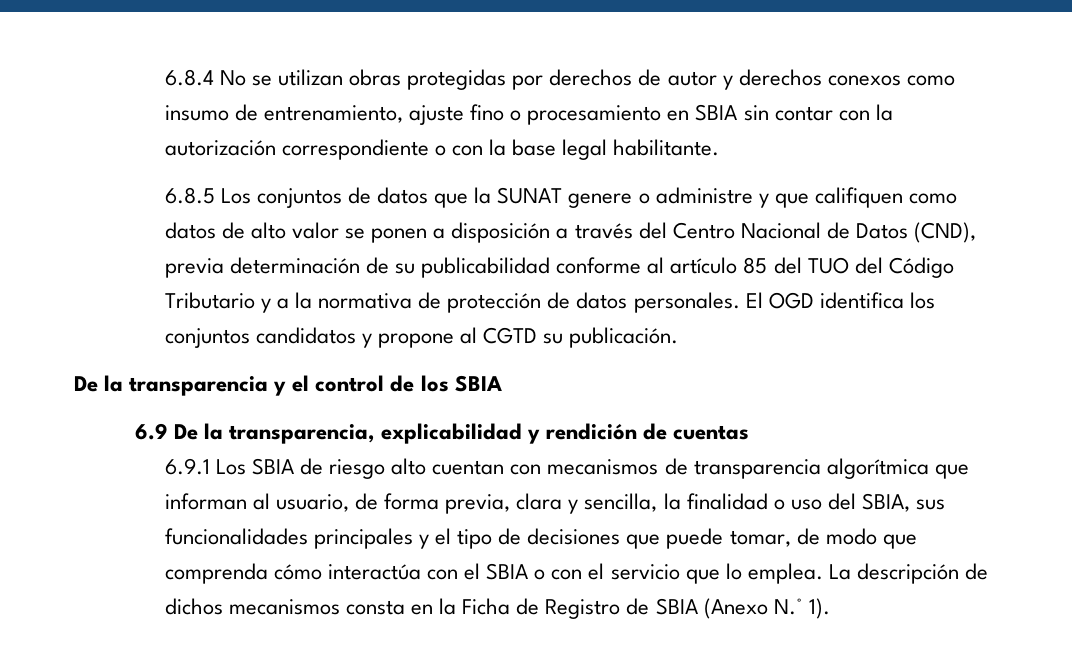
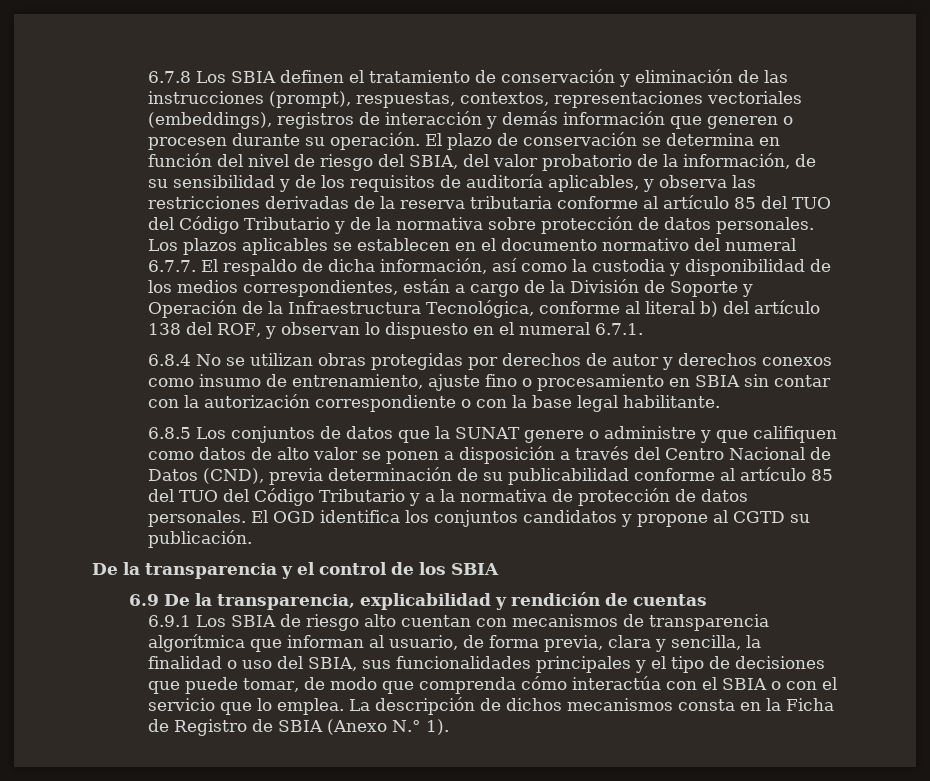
(164, 77) none -> [147,69,788,87] [147,91,802,108] [147,111,793,129] [147,132,780,150] [147,153,816,171] [147,174,756,192] [147,195,831,209] [147,216,814,234] [147,238,796,255] [147,258,831,276] [147,279,753,297] [147,300,820,318] [147,322,643,339] 6.7.8 Los SBIA definen el tratamiento de conservación y eliminación de las instrucciones (prompt), respuestas, contextos, representaciones vectoriales (embeddings), registros de interacción y demás información que generen o procesen durante su operación. El plazo de conservación se determina en función del nivel de riesgo del SBIA, del valor probatorio de la información, de su sensibilidad y de los requisitos de auditoría aplicables, y observa las restricciones derivadas de la reserva tributaria conforme al artículo 85 del TUO del Código Tributario y de la normativa sobre protección de datos personales. Los plazos aplicables se establecen en el documento normativo del numeral 6.7.7. El respaldo de dicha información, así como la custodia y disponibilidad de los medios correspondientes, están a cargo de la División de Soporte y Operación de la Infraestructura Tecnológica, conforme al literal b) del artículo 138 del ROF, y observan lo dispuesto en el numeral 6.7.1. //

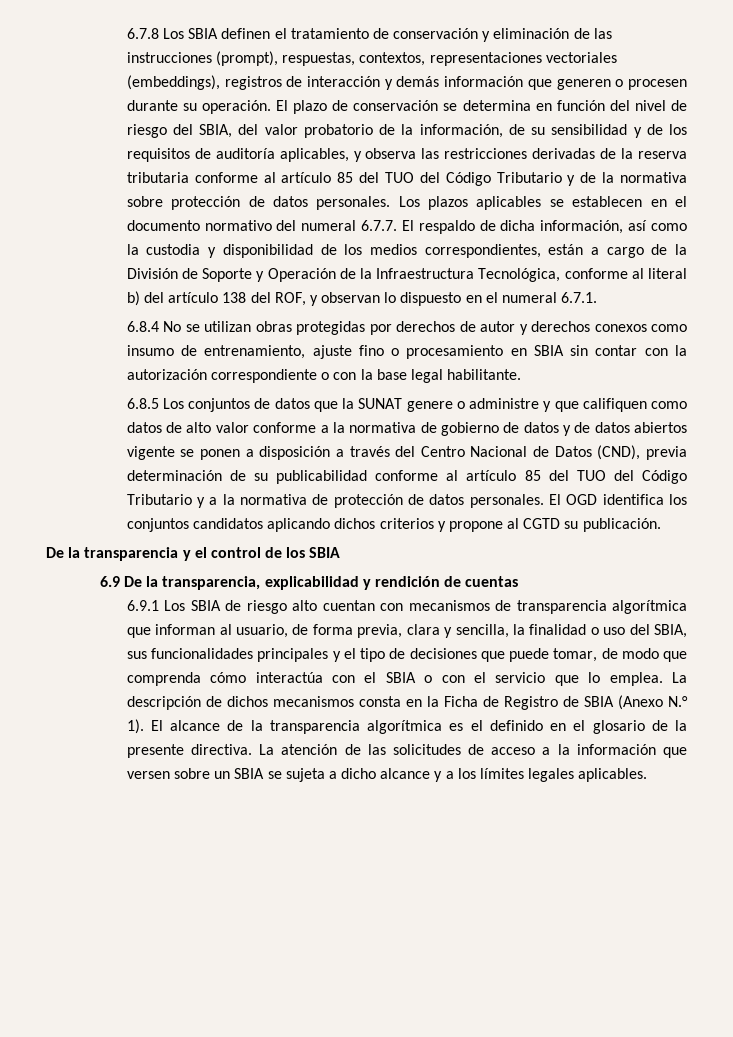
(358, 453) none -> [253,422,687,436] [126,446,175,460] conforme a la normativa de gobierno de datos y de datos abiertos vigente
(617, 516) none -> [267,518,434,532] aplicando dichos criterios
(449, 727) none -> [151,720,687,734] [126,744,687,758] [126,768,648,782] El alcance de la transparencia algorítmica es el definido en el glosario de la presente directiva. La atención de las solicitudes de acceso a la información que versen sobre un SBIA se sujeta a dicho alcance y a los límites legales aplicables.

